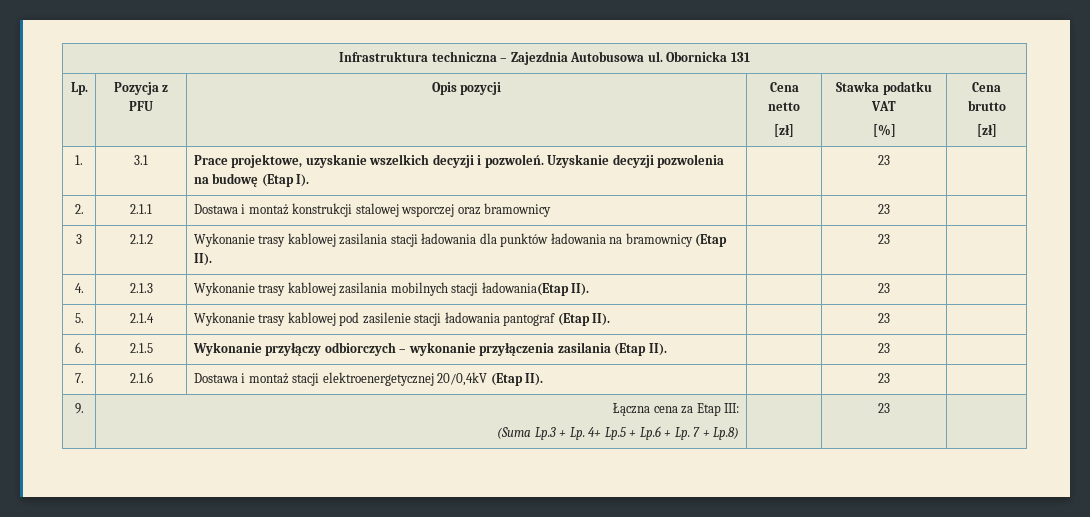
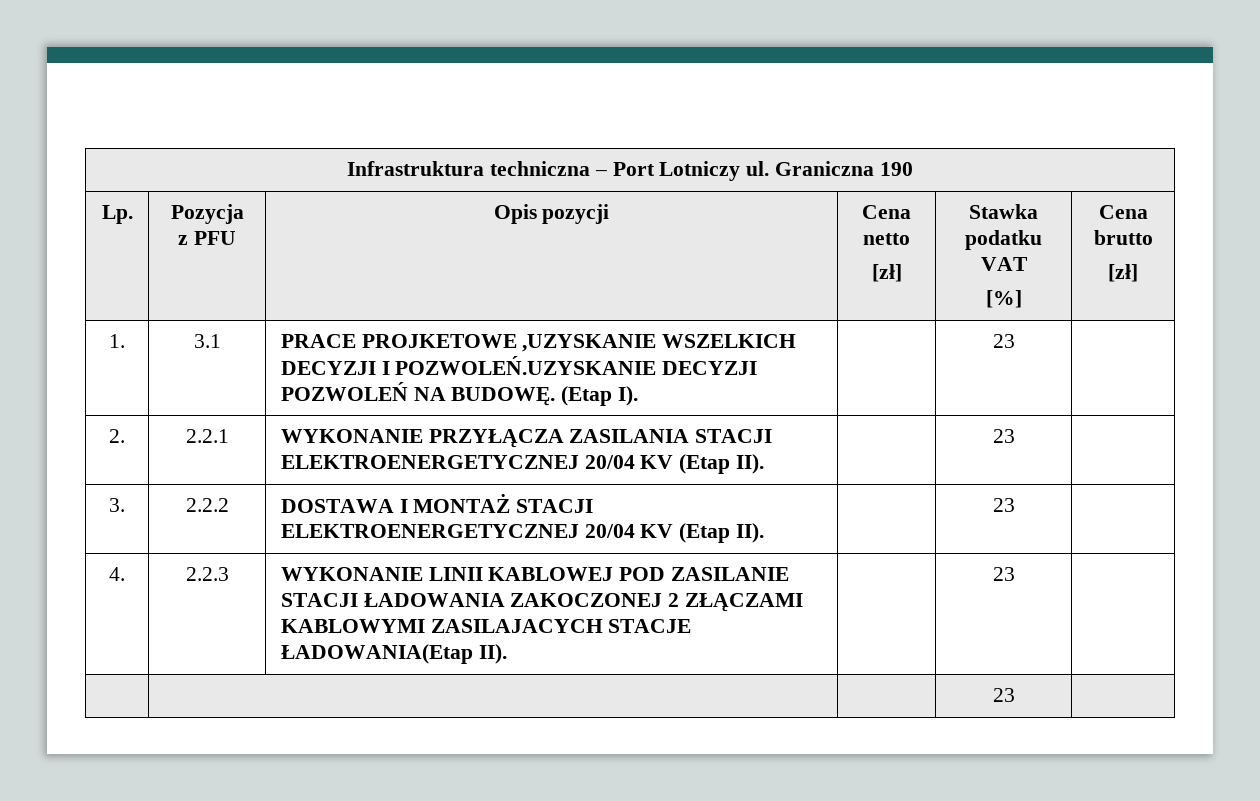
[510,51,750,65] Zajezdnia Autobusowa ul. Obornicka 131 -> [612,161,913,181] Port Lotniczy ul. Graniczna 190
[193,154,725,168] [193,173,310,187] [878,155,890,165] [74,204,84,214] [130,204,152,214] [193,203,552,217] [878,204,890,214] [76,234,82,244] [129,234,153,244] [193,233,728,247] [193,253,212,266] [878,234,890,244] [74,283,84,293] [129,283,153,293] [193,282,590,296] [878,283,890,293] [74,313,84,323] [129,313,154,323] [193,312,611,326] [878,313,890,323] [74,342,84,353] [129,343,153,353] [192,342,667,356] [878,343,890,353] [74,373,84,383] [129,372,153,383] [193,372,544,386] [878,373,890,383] [74,403,84,414] [613,403,740,416] [497,426,740,440] Prace projektowe, uzyskanie wszelkich decyzji i pozwoleń. Uzyskanie decyzji pozwolenia na budowę (Etap I). | | 23 | // 2. | 2.1.1 | Dostawa i montaż konstrukcji stalowej wsporczej oraz bramownicy | | 23 | // 3 | 2.1.2 | Wykonanie trasy kablowej zasilania stacji ładowania dla punktów ładowania na bramownicy (Etap II). | | 23 | // 4. | 2.1.3 | Wykonanie trasy kablowej zasilania mobilnych stacji ładowania(Etap II). | | 23 | // 5. | 2.1.4 | Wykonanie trasy kablowej pod zasilenie stacji ładowania pantograf (Etap II). | | 23 | // 6. | 2.1.5 | Wykonanie przyłączy odbiorczych – wykonanie przyłączenia zasilania (Etap II). | | 23 | // 7. | 2.1.6 | Dostawa i montaż stacji elektroenergetycznej 20/0,4kV (Etap II). | | 23 | // 9. | Łączna cena za Etap III: // (Suma Lp.3 + Lp. 4+ Lp.5 + Lp.6 + Lp. 7 + Lp.8) -> [280,334,797,352] [280,356,758,375] [280,382,638,406] [992,334,1015,348] [109,429,125,443] [185,429,229,443] [280,429,773,448] [280,454,764,474] [992,429,1015,443] [109,498,125,512] [185,498,229,512] [280,494,594,513] [280,523,764,543] [992,498,1015,512] [109,567,125,581] [185,567,229,581] [280,567,789,581] [280,593,803,612] [280,619,692,633] [280,644,507,664] [992,567,1015,581] PRACE PROJKETOWE ,UZYSKANIE WSZELKICH DECYZJI I POZWOLEŃ.UZYSKANIE DECYZJI POZWOLEŃ NA BUDOWĘ. (Etap I). | | 23 | // 2. | 2.2.1 | WYKONANIE PRZYŁĄCZA ZASILANIA STACJI ELEKTROENERGETYCZNEJ 20/04 KV (Etap II). | | 23 | // 3. | 2.2.2 | DOSTAWA I MONTAŻ STACJI ELEKTROENERGETYCZNEJ 20/04 KV (Etap II). | | 23 | // 4. | 2.2.3 | WYKONANIE LINII KABLOWEJ POD ZASILANIE STACJI ŁADOWANIA ZAKOCZONEJ 2 ZŁĄCZAMI KABLOWYMI ZASILAJACYCH STACJE ŁADOWANIA(Etap II). | | 23 | // |

